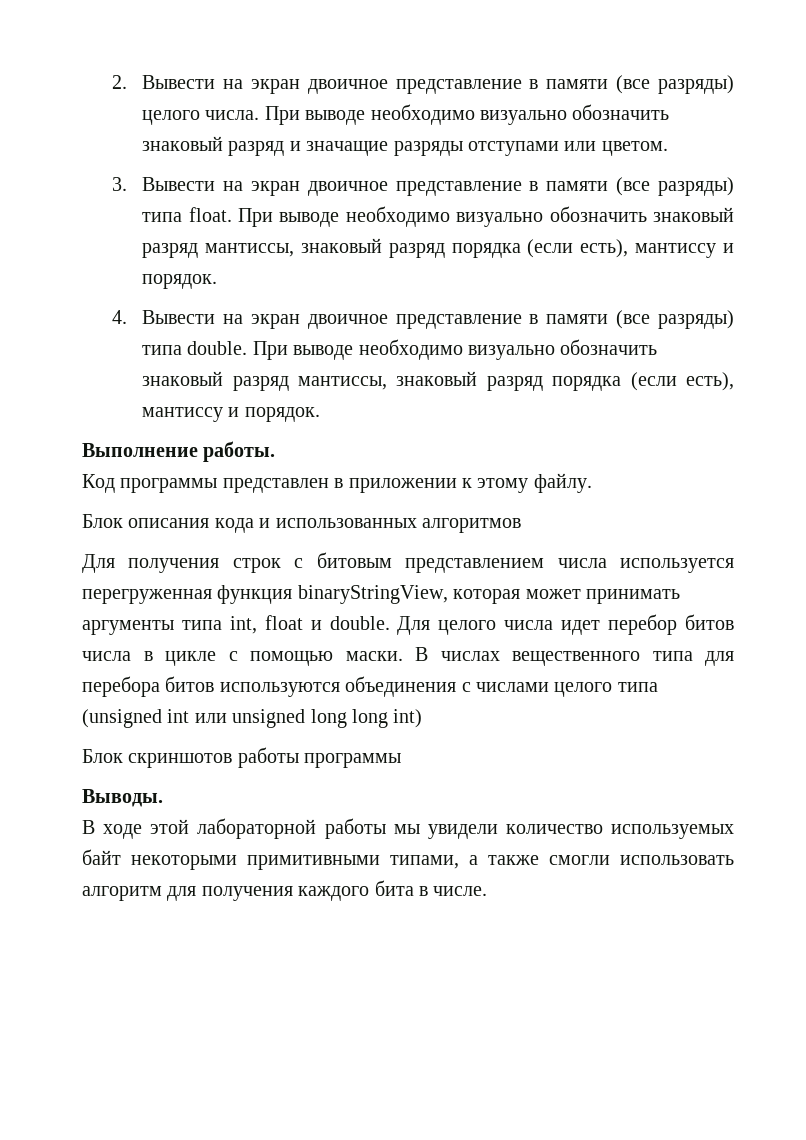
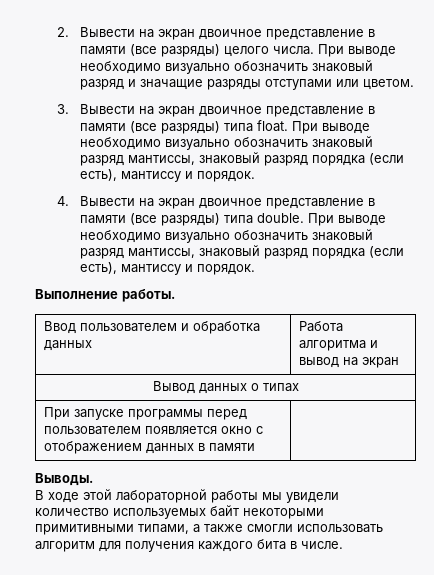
[82,473,592,493] [82,514,521,533] [82,552,734,573] [82,585,680,604] [82,614,734,635] [82,647,734,666] [82,676,658,697] [82,709,423,728] [82,747,402,768] // Код программы представлен в приложении к этому файлу. // Блок описания кода и использованных алгоритмов // Для получения строк с битовым представлением числа используется перегруженная функция binaryStringView, которая может принимать аргументы типа int, float и double. Для целого числа идет перебор битов числа в цикле с помощью маски. В числах вещественного типа для перебора битов используются объединения с числами целого типа (unsigned int или unsigned long long int) // Блок скриншотов работы программы -> [43,321,260,334] [43,340,92,351] [298,321,343,332] [298,340,378,351] [298,357,399,368] [152,381,299,394] [43,407,247,420] [43,426,263,435] [43,441,255,454] // Ввод пользователем и обработка данных | Работа алгоритма и вывод на экран // Вывод данных о типах // При запуске программы перед пользователем появляется окно с отображением данных в памяти |

